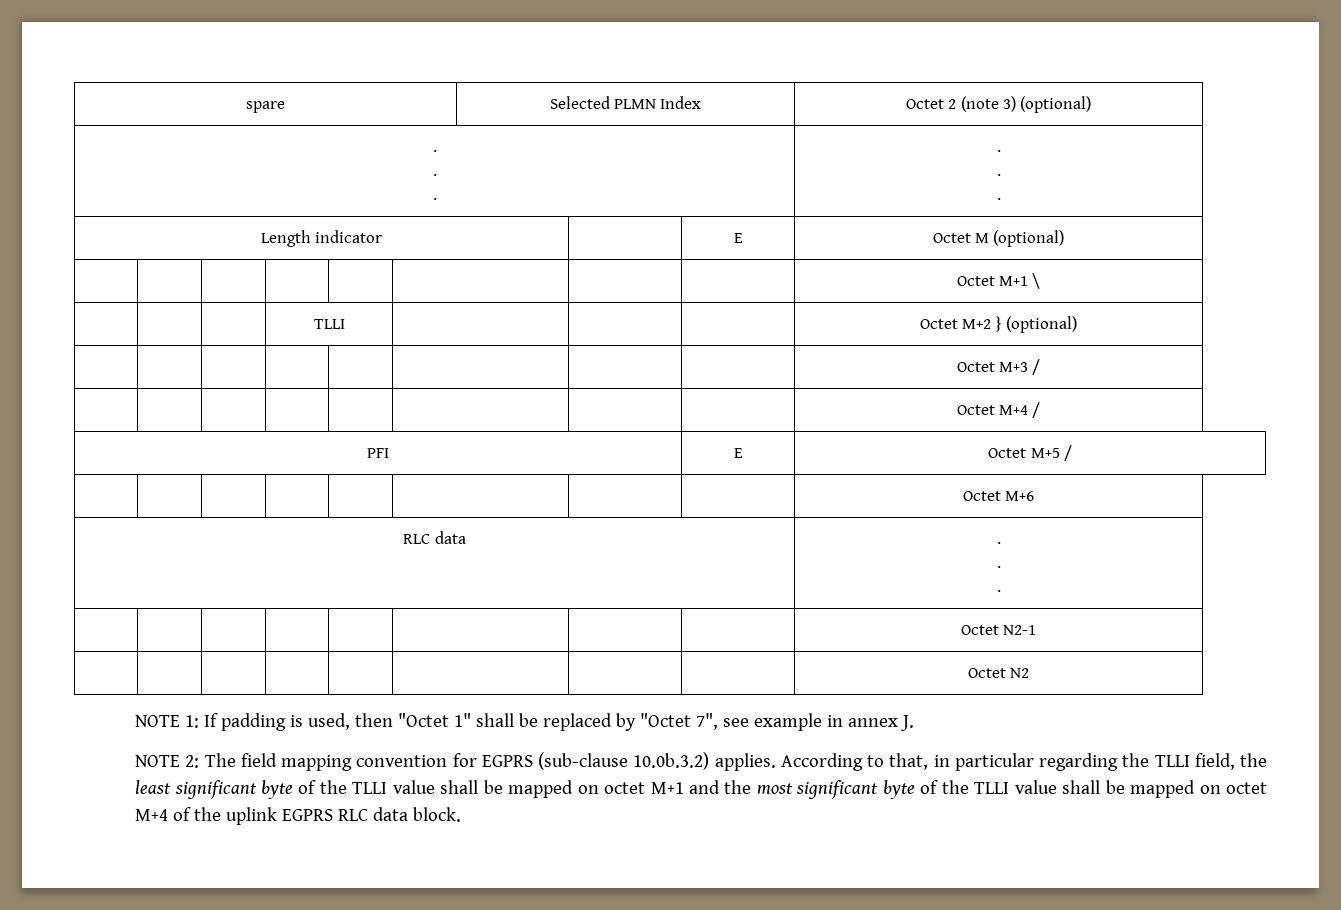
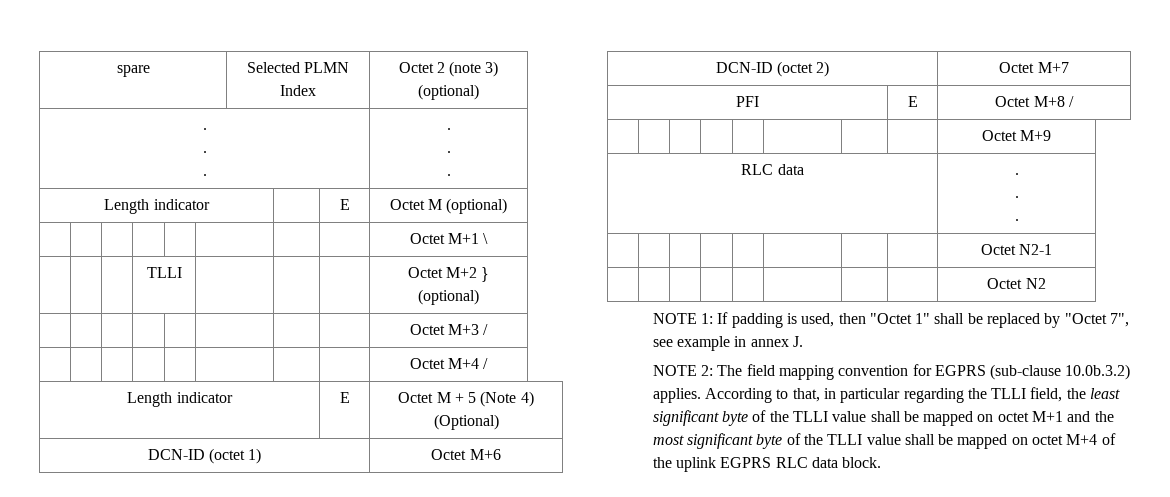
(1041, 410) none -> [127,392,233,407] [339,392,350,403] [398,391,534,407] [433,414,499,430] [147,448,262,464] [431,449,501,460] [715,61,830,77] [999,62,1069,73] // Length indicator | E | Octet M + 5 (Note 4) (Optional) // DCN-ID (octet 1) | Octet M+6 // DCN-ID (octet 2) | Octet M+7
[1030,445,1072,461] [962,491,1035,501] M+5 / // | | | | | | | | Octet M+6 -> [1033,96,1074,107] [981,130,1052,141] M+8 / // | | | | | | | | Octet M+9

